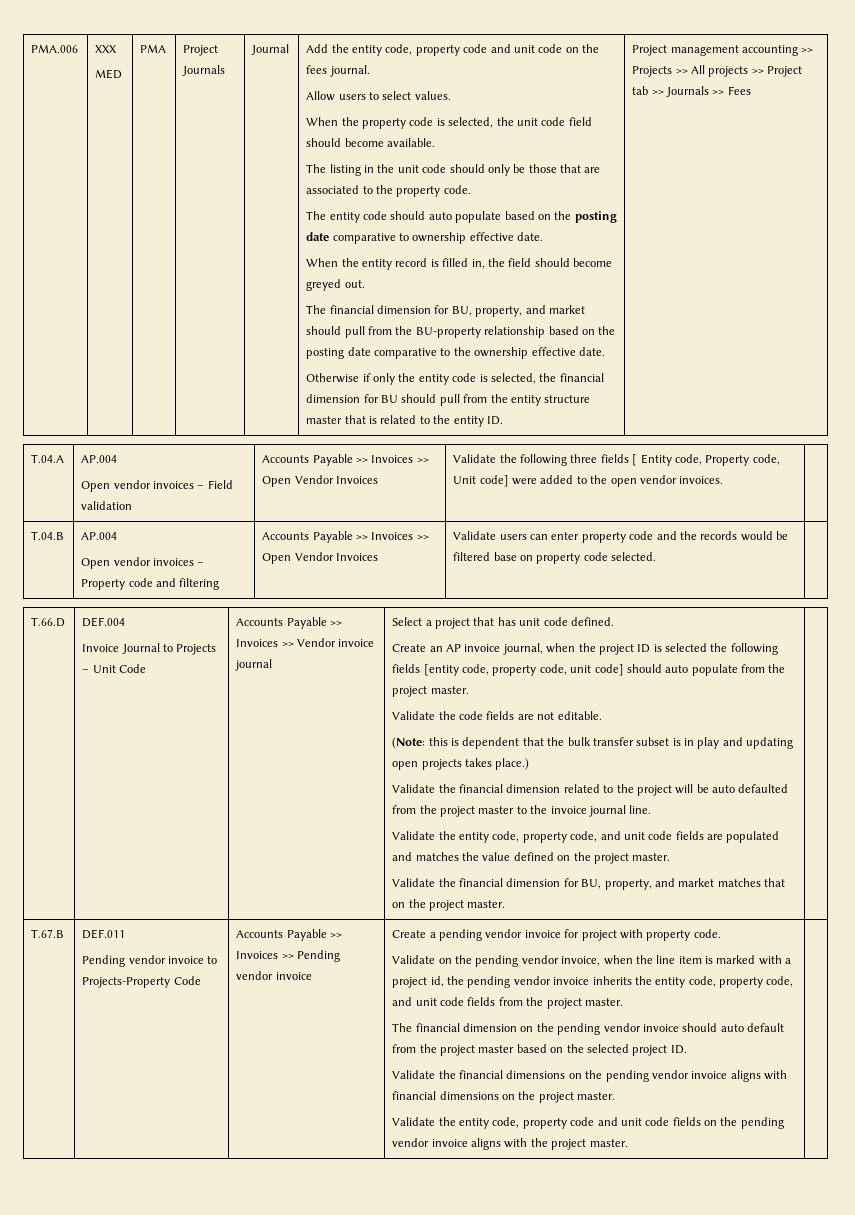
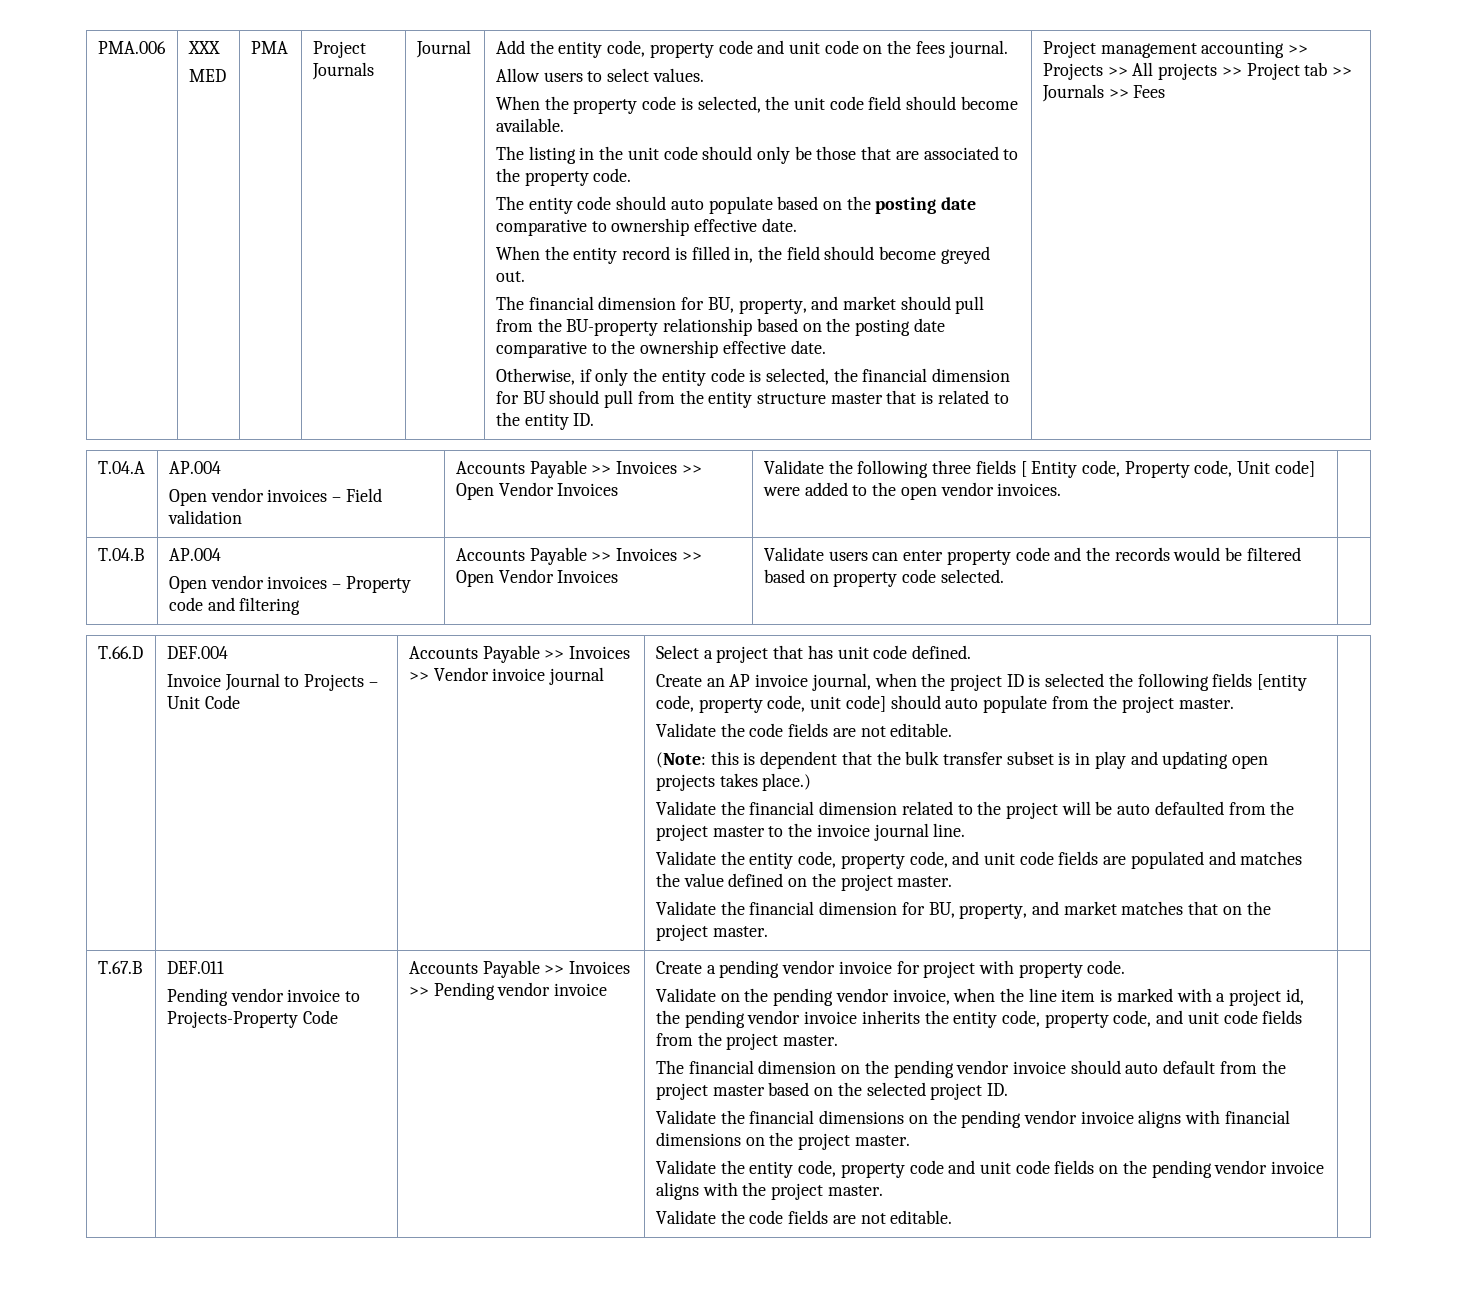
[306,373,360,383] Otherwise -> [495,368,575,385] Otherwise,
[493,552,517,561] base -> [763,569,805,583] based
(628, 1143) none -> [655,1210,953,1224] // Validate the code fields are not editable.

